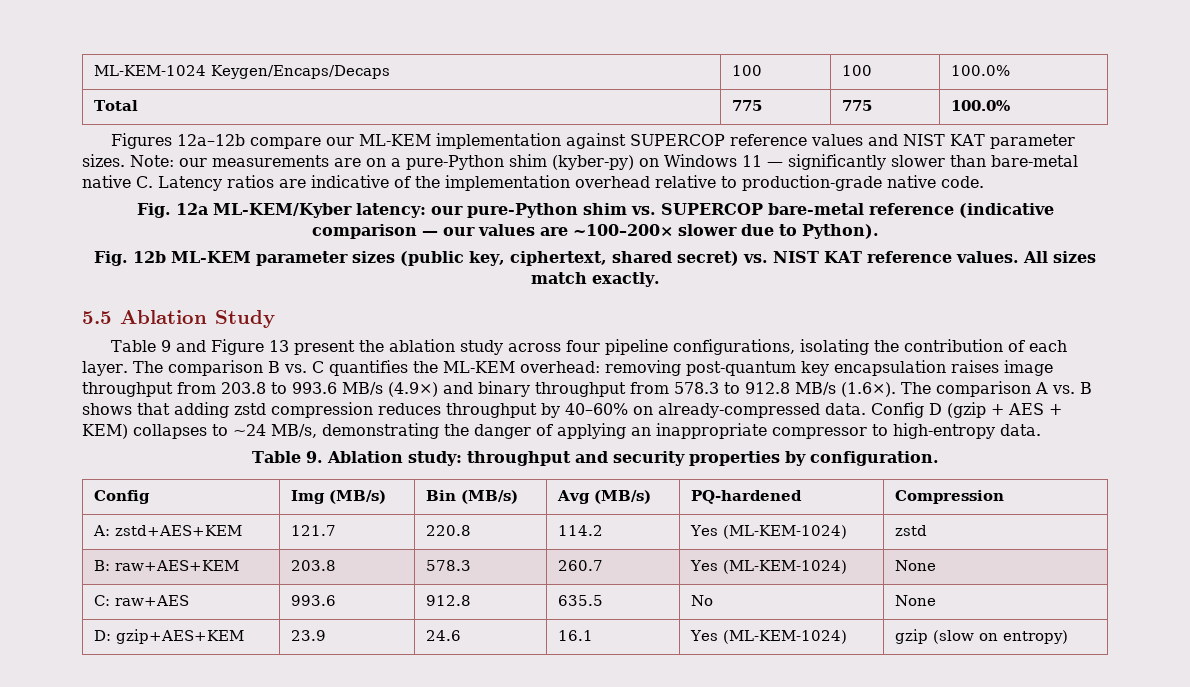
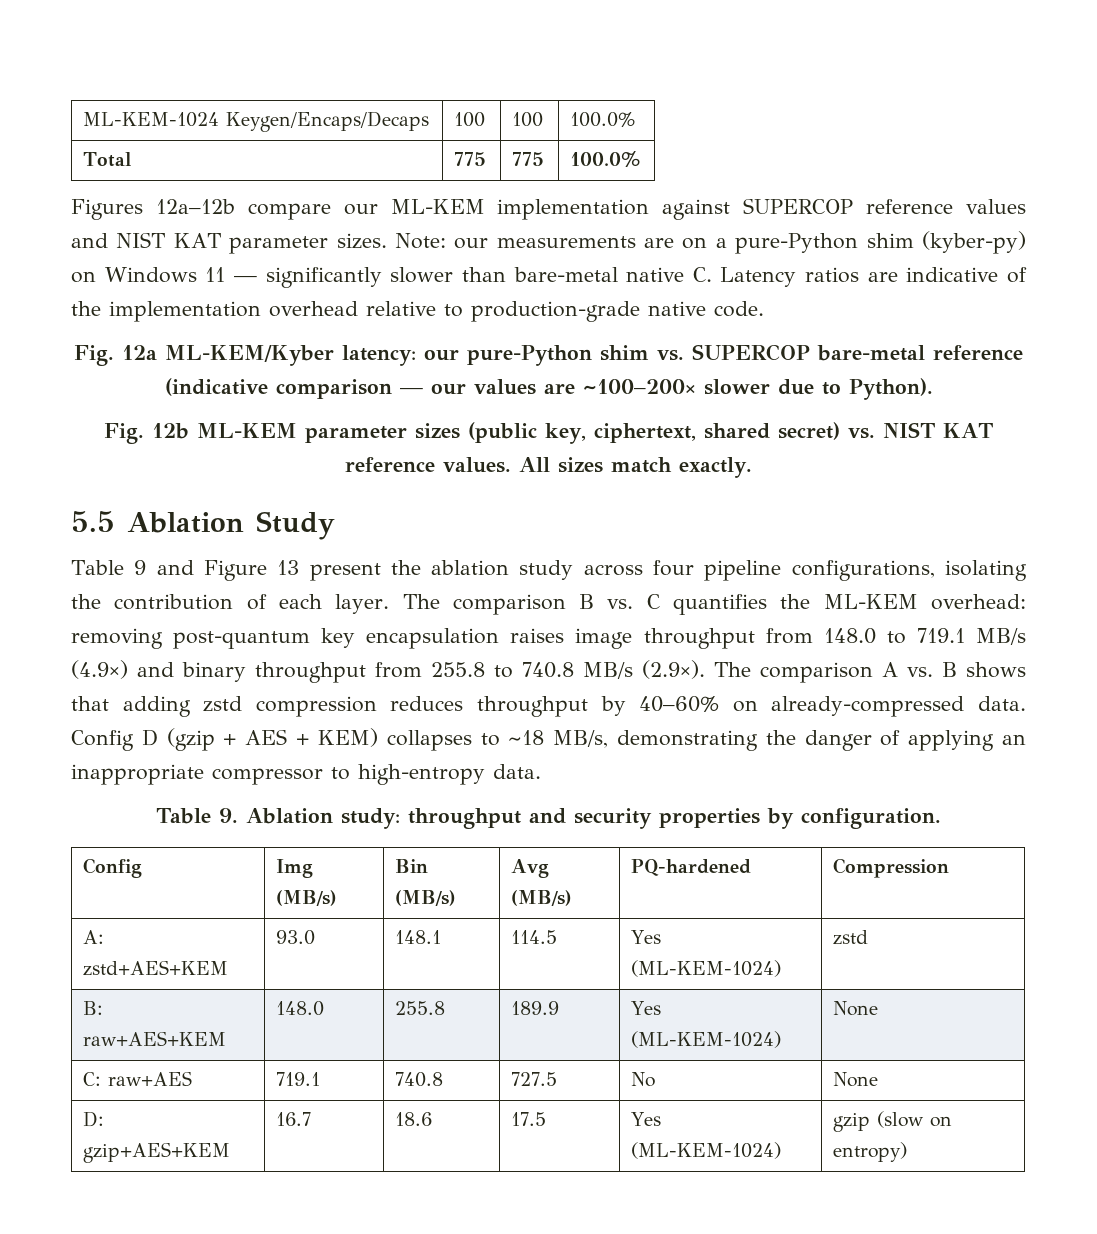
[221,382,337,394] 203.8 to 993.6 -> [823,628,965,644] 148.0 to 719.1
[674,382,896,397] 578.3 to 912.8 MB/s (1.6×). -> [431,660,705,679] 255.8 to 740.8 MB/s (2.9×).
[233,424,266,436] ~24 -> [508,730,545,745] ~18
[291,525,337,536] [426,525,472,536] [558,525,604,536] 121.7 | 220.8 | 114.2 -> [276,930,316,945] [395,930,442,944] [511,930,558,944] 93.0 | 148.1 | 114.5
[291,560,337,571] [426,560,472,571] [558,560,604,571] 203.8 | 578.3 | 260.7 -> [276,1001,325,1016] [395,1001,446,1015] [511,1001,560,1015] 148.0 | 255.8 | 189.9
[291,595,337,606] [426,595,472,606] [558,595,604,606] 993.6 | 912.8 | 635.5 -> [276,1072,321,1086] [395,1072,444,1087] [511,1072,558,1086] 719.1 | 740.8 | 727.5
[291,630,327,641] [426,630,462,641] [558,630,594,641] 23.9 | 24.6 | 16.1 -> [276,1112,312,1126] [395,1112,433,1126] [511,1112,547,1126] 16.7 | 18.6 | 17.5

